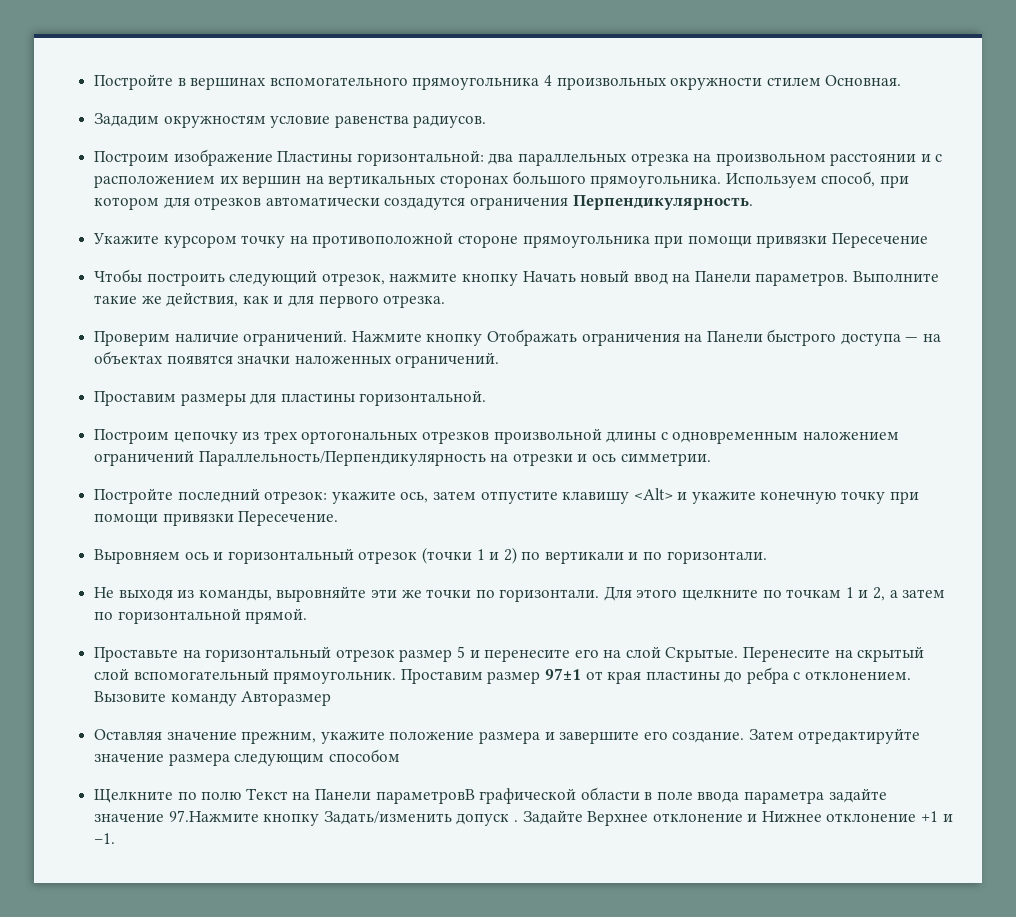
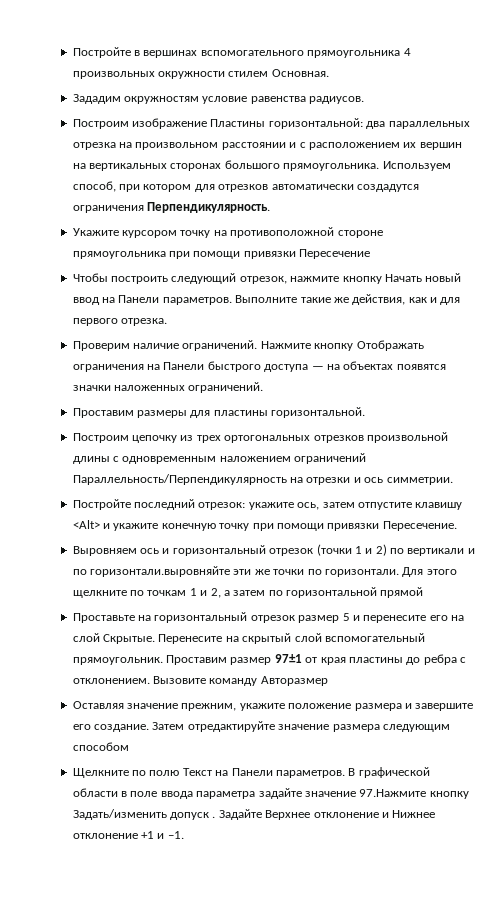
[666,551,767,564] [93,586,367,602] горизонтали. // Не выходя из команды, выровняйте -> [90,566,231,577] горизонтали.выровняйте
[245,608,308,624] прямой. -> [380,587,424,598] прямой
[375,789,475,804] параметровВ -> [275,768,356,778] параметров. В

